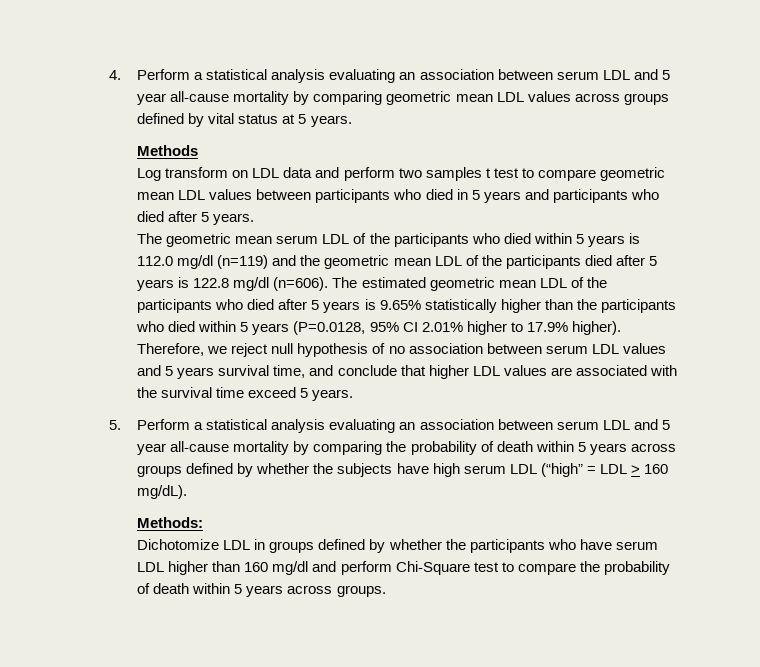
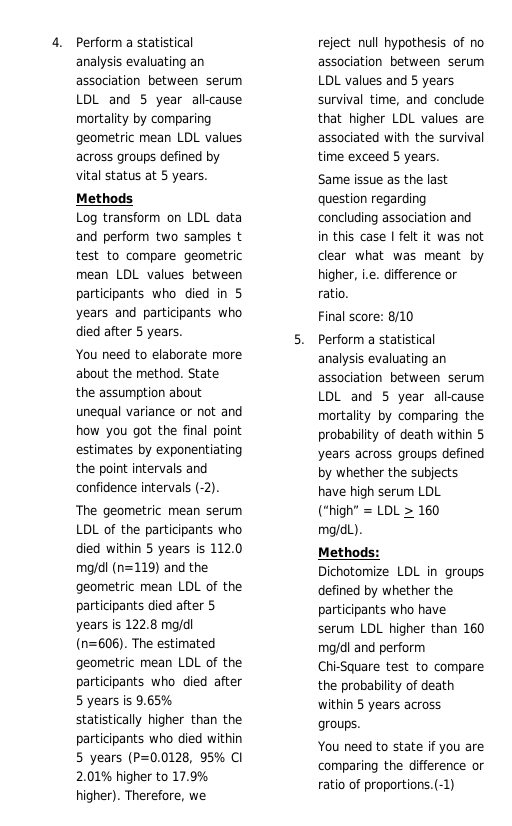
(255, 219) none -> [75,349,242,360] [76,368,220,379] [76,387,203,400] [76,406,242,419] [76,425,242,438] [76,444,242,457] [76,463,208,476] [76,482,221,494] // You need to elaborate more about the method. State the assumption about unequal variance or not and how you got the final point estimates by exponentiating the point intervals and confidence intervals (-2).
(354, 395) none -> [318,174,449,185] [318,193,427,206] [318,212,472,225] [318,231,484,242] [318,250,484,263] [318,269,458,282] [318,288,350,299] [318,311,414,323] // Same issue as the last question regarding concluding association and in this case I felt it was not clear what was meant by higher, i.e. difference or ratio. // Final score: 8/10
(386, 591) none -> [317,741,484,754] [318,760,484,773] [318,779,456,792] // You need to state if you are comparing the difference or ratio of proportions.(-1)

